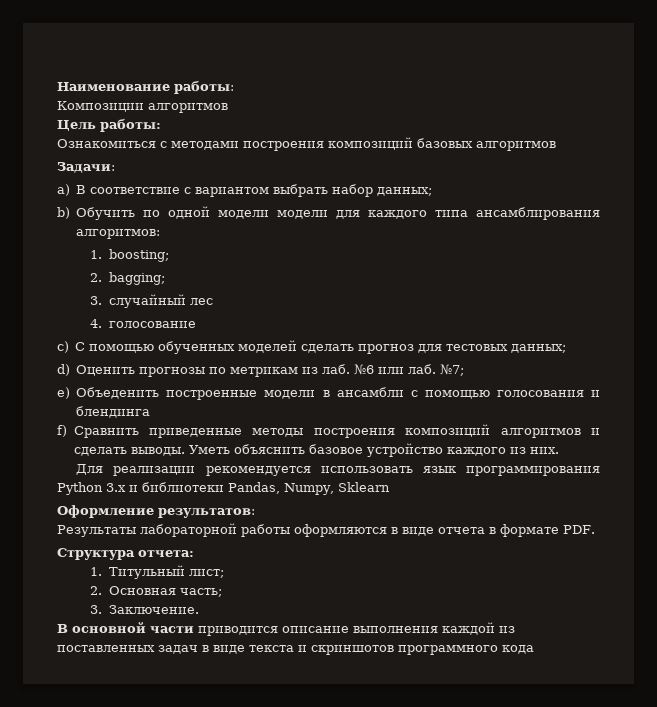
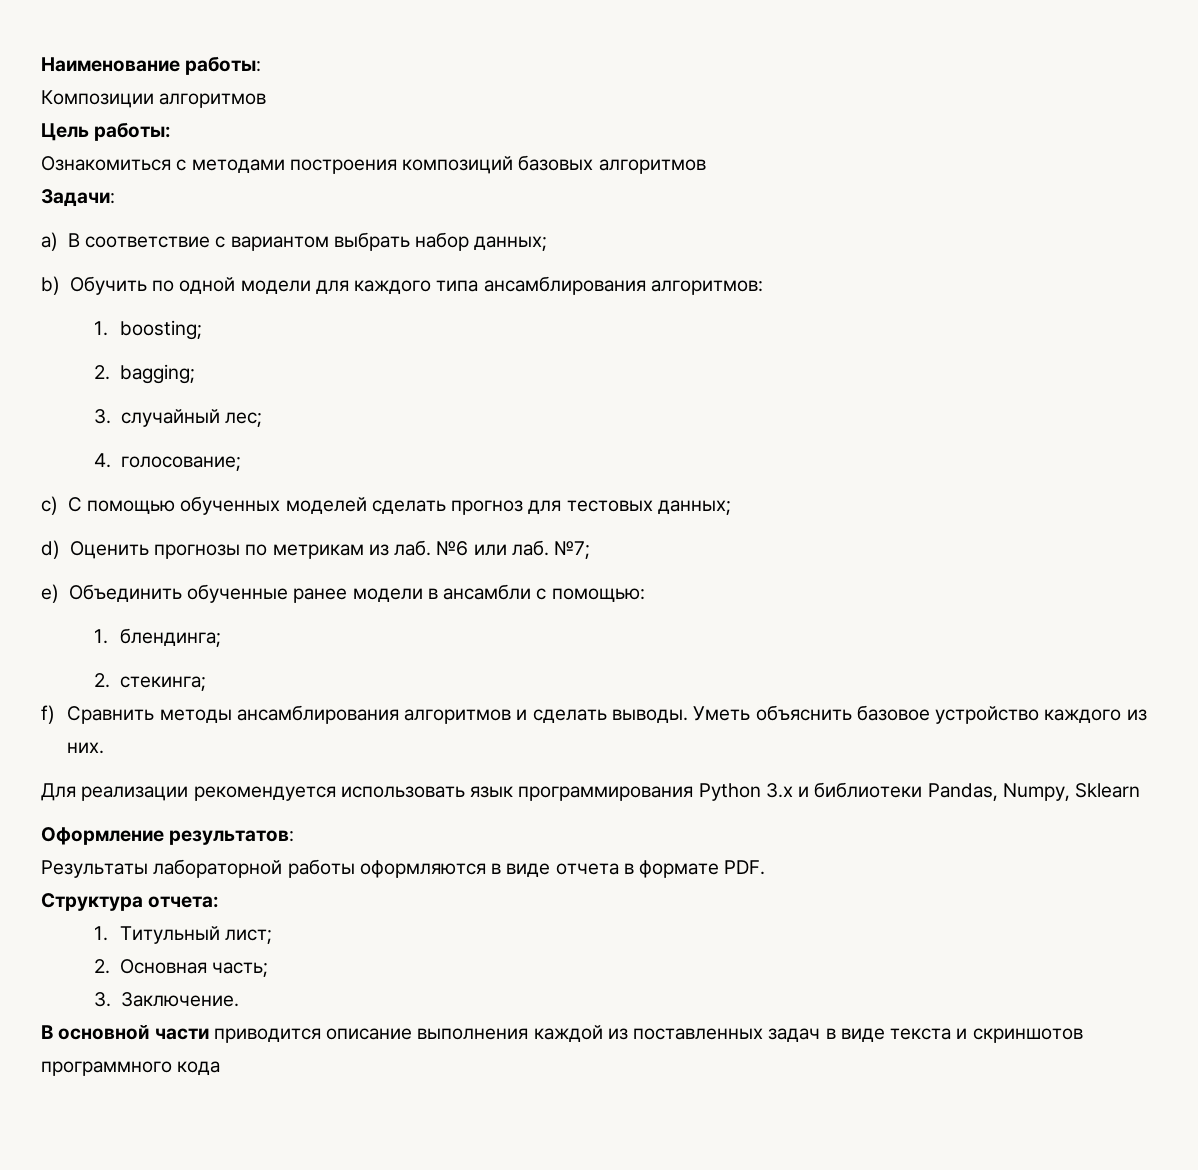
[277,210,329,219] модели -> (311, 287) none
[189,298,213,305] лес -> [224,412,262,427] лес;
[108,321,196,328] голосование -> [120,456,241,471] голосование;
[76,387,258,400] Объеденить построенные -> [68,584,348,603] Объединить обученные ранее
[424,390,600,399] [76,406,151,418] [57,424,491,438] помощью голосования и блендинга // f) Сравнить приведенные методы построения композиций -> [551,588,645,602] [93,628,222,647] [93,673,207,691] [41,705,399,724] помощью: // 1. блендинга; // 2. стекинга; // f) Сравнить методы ансамблирования

